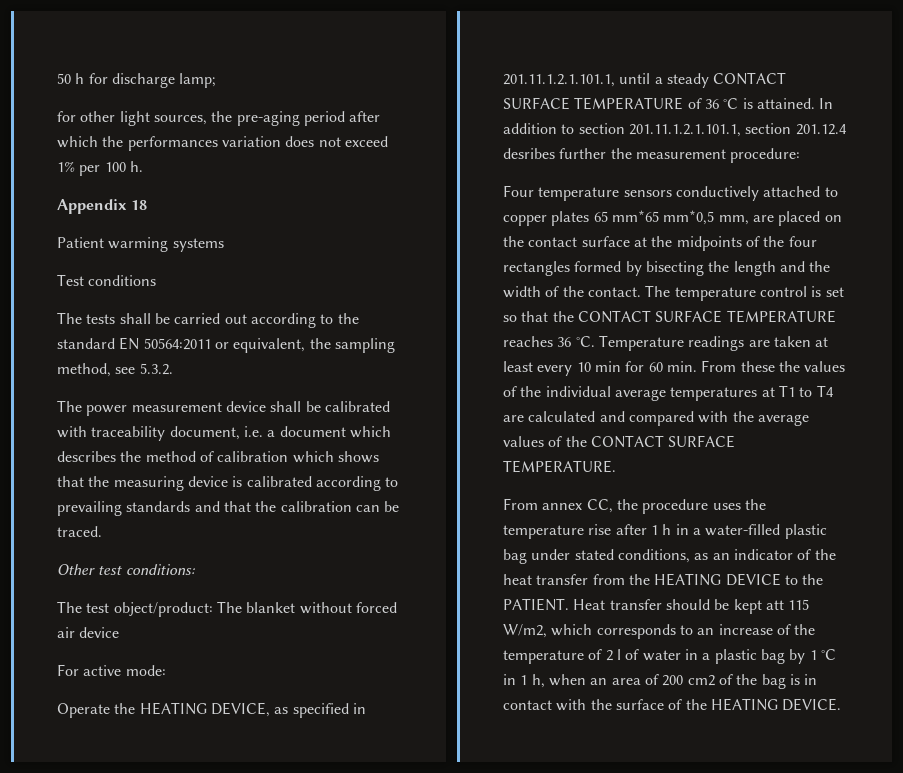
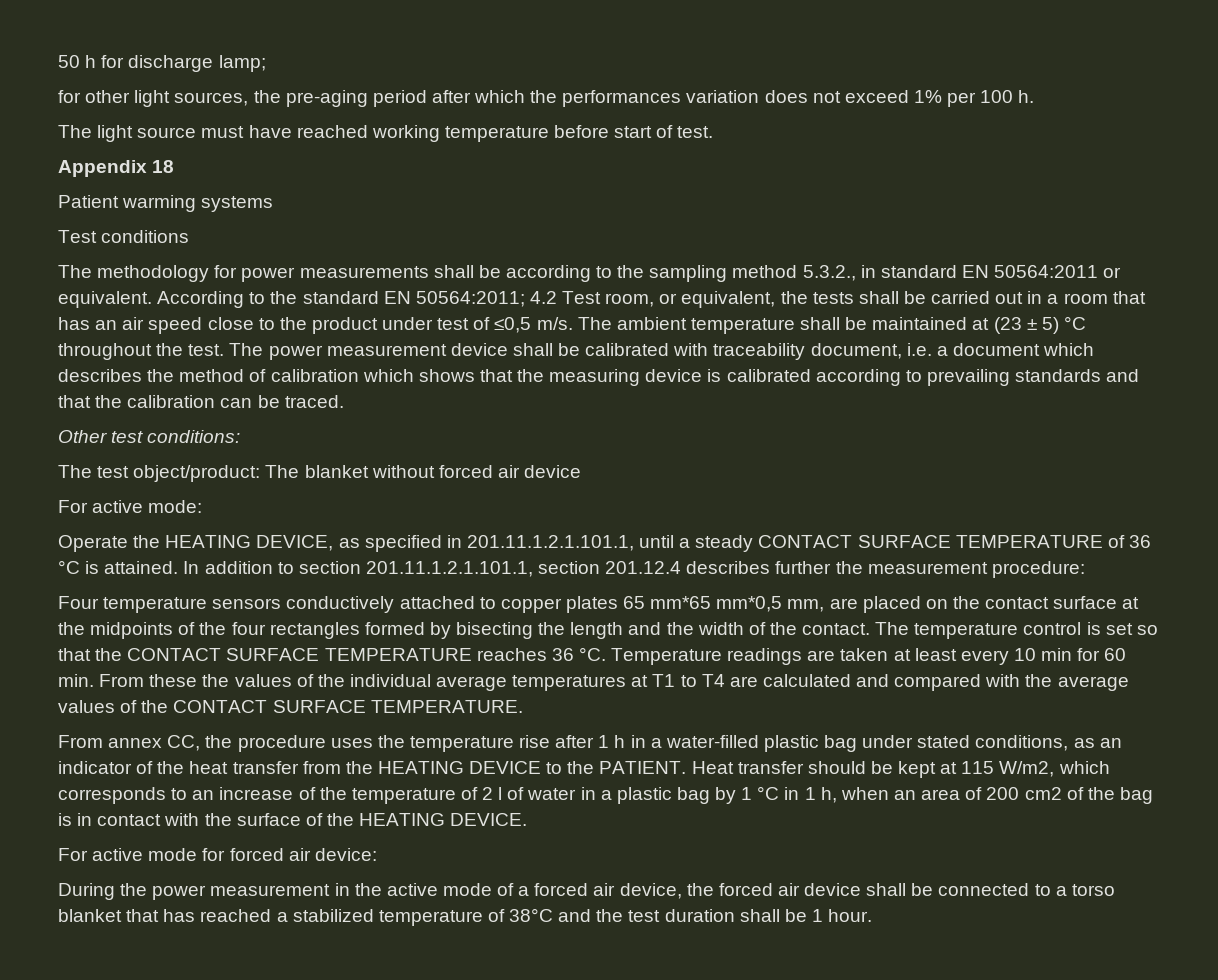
(143, 166) none -> [58,125,714,142] // The light source must have reached working temperature before start of test.
(82, 318) none -> [97,265,1122,282] [58,291,808,308] methodology for power measurements shall be according to the sampling method 5.3.2., in standard EN 50564:2011 or equivalent. According to the standard EN 50564:2011; 4.2 Test room, or equivalent, the
[250,313,359,328] [57,337,395,353] [57,363,173,377] according to the standard EN 50564:2011 or equivalent, the sampling method, see 5.3.2. // -> [1027,291,1146,304] [58,316,1086,334] [58,343,225,360] in a room that has an air speed close to the product under test of ≤0,5 m/s. The ambient temperature shall be maintained at (23 ± 5) °C throughout the test.
[503,148,555,159] desribes -> [686,561,771,574] describes
[765,600,784,610] att -> [940,762,958,774] at
(842, 704) none -> [58,848,377,861] [58,883,1115,900] [58,908,873,926] // For active mode for forced air device: // During the power measurement in the active mode of a forced air device, the forced air device shall be connected to a torso blanket that has reached a stabilized temperature of 38°C and the test duration shall be 1 hour.

